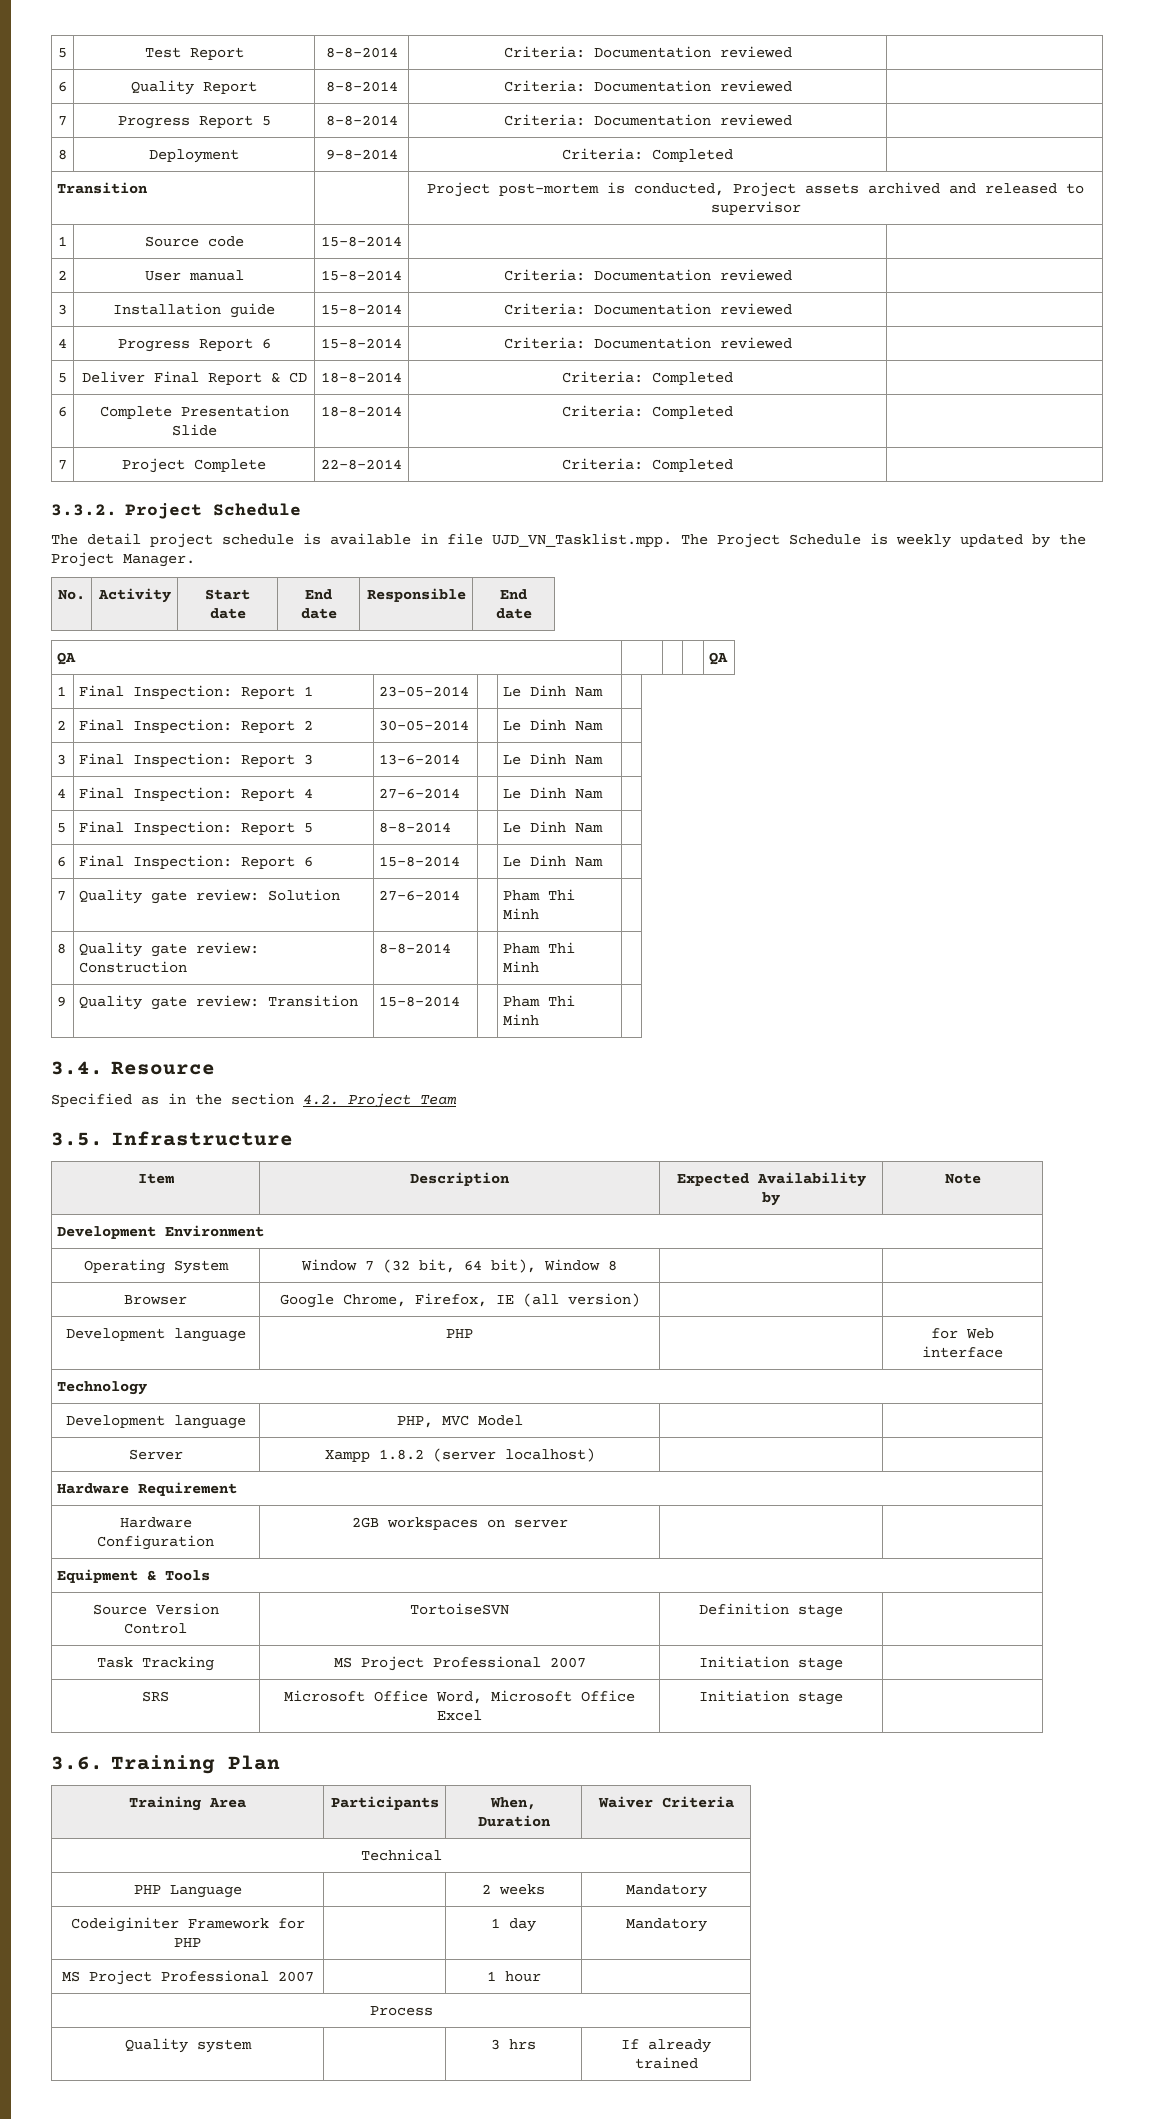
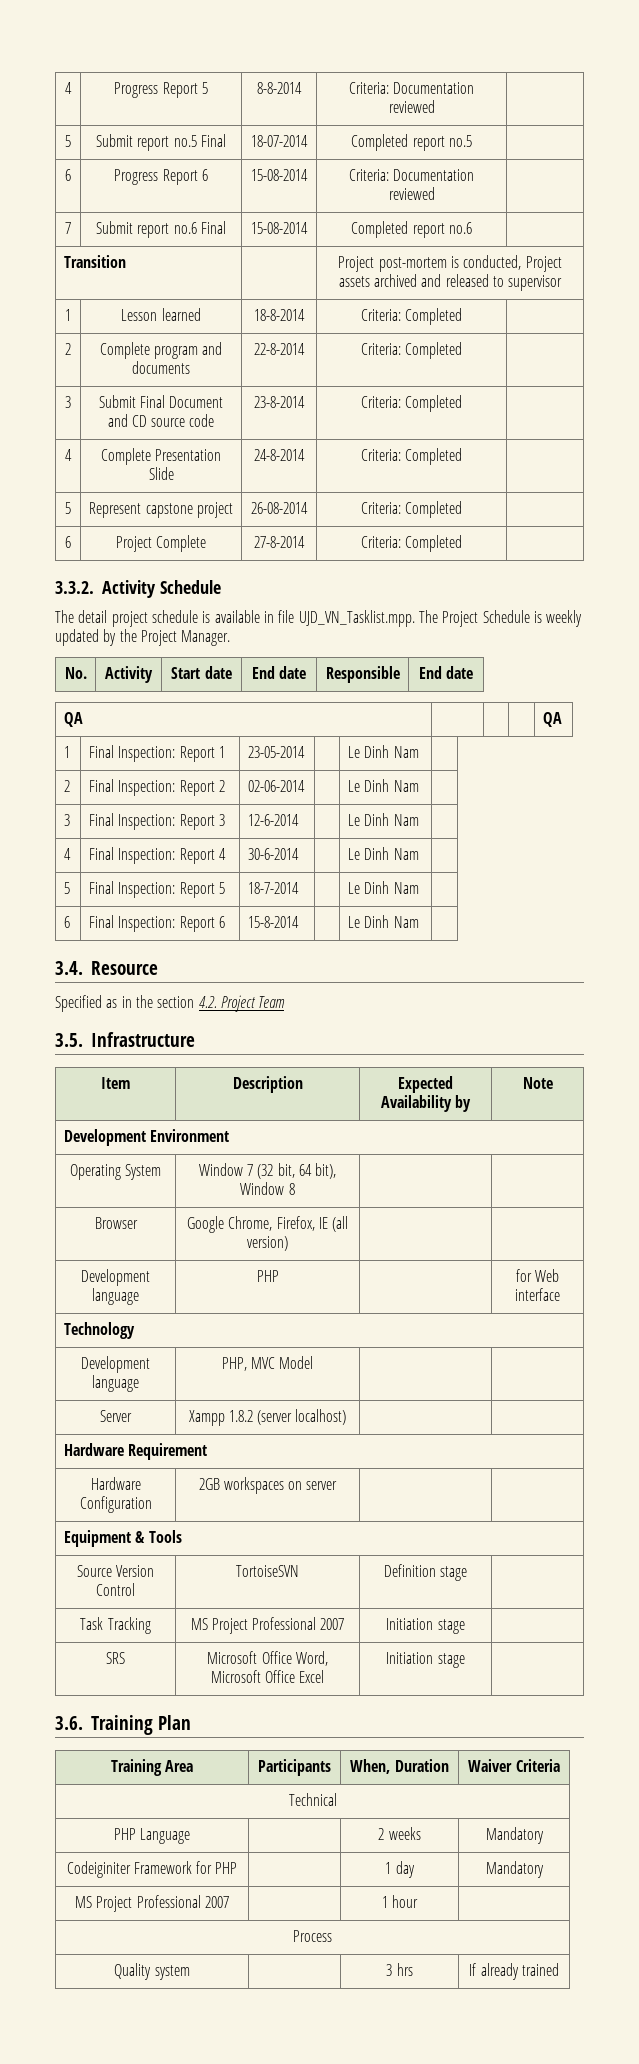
[58,48,67,58] [144,47,244,60] [325,47,398,58] [503,46,792,58] [58,81,67,92] [131,80,257,95] [325,81,398,92] [503,80,792,92] [58,116,67,126] 5 | Test Report | 8-8-2014 | Criteria: Documentation reviewed | // 6 | Quality Report | 8-8-2014 | Criteria: Documentation reviewed | // 7 -> [65,82,72,94] 4
[58,149,67,160] [149,149,239,163] [325,149,398,160] [562,148,733,162] 8 | Deployment | 9-8-2014 | Criteria: Completed -> [65,135,71,147] [96,134,226,151] [251,135,308,147] [351,134,472,151] [65,169,71,181] [114,169,208,185] [251,169,308,181] [348,169,475,181] [388,187,435,200] [65,222,71,234] [96,221,226,238] [251,222,308,234] [351,221,472,238] 5 | Submit report no.5 Final | 18-07-2014 | Completed report no.5 | // 6 | Progress Report 6 | 15-08-2014 | Criteria: Documentation reviewed | // 7 | Submit report no.6 Final | 15-08-2014 | Completed report no.6
[144,236,244,247] [321,236,402,247] [58,270,67,280] [144,270,244,281] [321,270,402,281] [503,269,792,281] [58,304,67,315] [113,303,275,318] [321,304,402,315] [503,303,792,315] [58,338,67,348] [117,338,271,352] [321,338,402,349] [503,337,792,349] [58,373,67,383] [81,371,307,385] [321,372,402,383] [562,371,733,385] [58,406,67,417] [99,405,289,419] [171,424,217,436] [321,406,402,417] [562,405,733,419] [58,460,67,470] [122,458,266,473] [321,459,402,470] Source code | 15-8-2014 | | // 2 | User manual | 15-8-2014 | Criteria: Documentation reviewed | // 3 | Installation guide | 15-8-2014 | Criteria: Documentation reviewed | // 4 | Progress Report 6 | 15-8-2014 | Criteria: Documentation reviewed | // 5 | Deliver Final Report & CD | 18-8-2014 | Criteria: Completed | // 6 | Complete Presentation Slide | 18-8-2014 | Criteria: Completed | // 7 | Project Complete | 22-8-2014 -> [121,308,201,321] [254,309,305,321] [360,308,463,325] [65,343,71,355] [99,342,223,359] [132,361,190,374] [254,343,305,355] [360,342,463,359] [65,396,71,408] [98,395,224,408] [107,414,215,427] [254,396,305,408] [360,395,463,412] [65,449,72,461] [100,448,222,465] [148,467,174,480] [254,449,305,461] [360,448,463,465] [65,502,71,514] [89,502,233,518] [251,502,308,514] [360,501,463,518] [65,536,71,548] [115,535,207,552] [254,536,305,548] Lesson learned | 18-8-2014 | Criteria: Completed | // 2 | Complete program and documents | 22-8-2014 | Criteria: Completed | // 3 | Submit Final Document and CD source code | 23-8-2014 | Criteria: Completed | // 4 | Complete Presentation Slide | 24-8-2014 | Criteria: Completed | // 5 | Represent capstone project | 26-08-2014 | Criteria: Completed | // 6 | Project Complete | 27-8-2014
[124,503,202,519] Project -> [102,580,156,598] Activity
[379,720,470,731] 30-05-2014 -> [247,780,305,792] 02-06-2014
[379,754,461,765] 13-6-2014 -> [247,814,299,826] 12-6-2014
[379,788,461,799] 27-6-2014 -> [247,848,299,860] 30-6-2014
[379,822,452,833] 8-8-2014 -> [247,882,299,894] 18-7-2014
[57,891,67,901] [79,889,341,904] [379,890,461,901] [503,889,576,901] [503,908,540,919] [57,943,67,954] [79,942,260,957] [79,961,188,973] [379,943,452,954] [503,942,576,954] [503,961,540,972] [57,996,67,1007] [79,995,359,1010] [379,996,461,1007] [503,995,576,1007] [503,1014,540,1025] // 7 | Quality gate review: Solution | 27-6-2014 | | Pham Thi Minh | // 8 | Quality gate review: Construction | 8-8-2014 | | Pham Thi Minh | // 9 | Quality gate review: Transition | 15-8-2014 | | Pham Thi Minh | -> (419, 922) none

